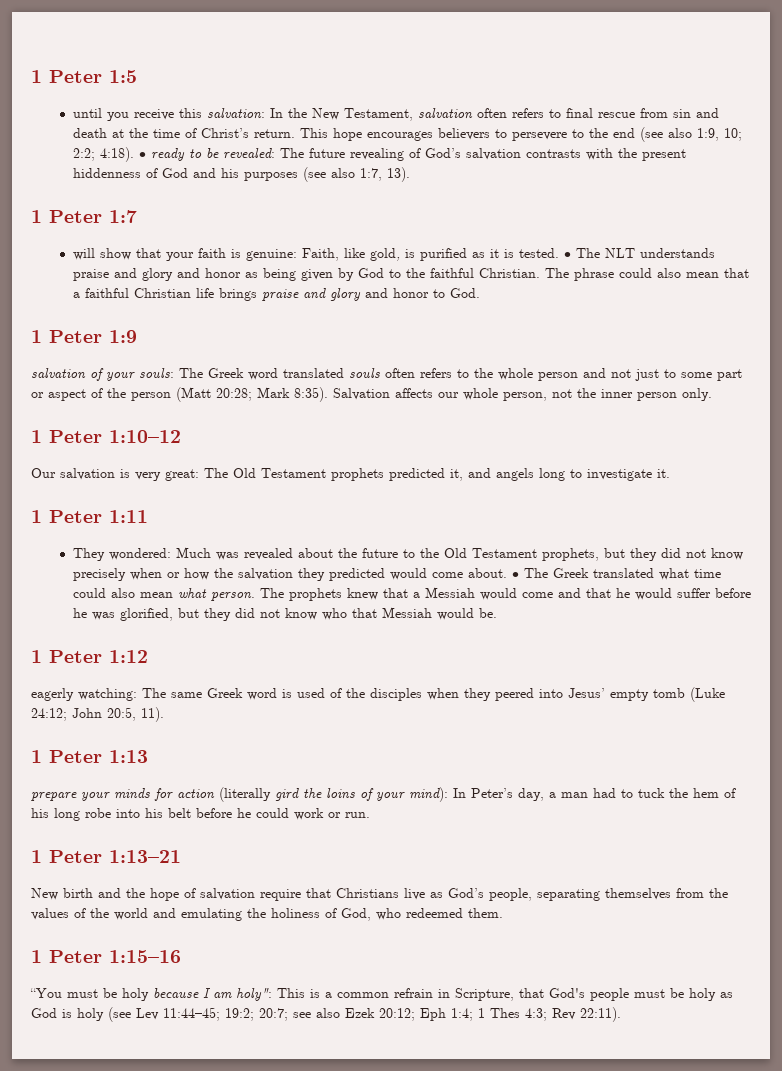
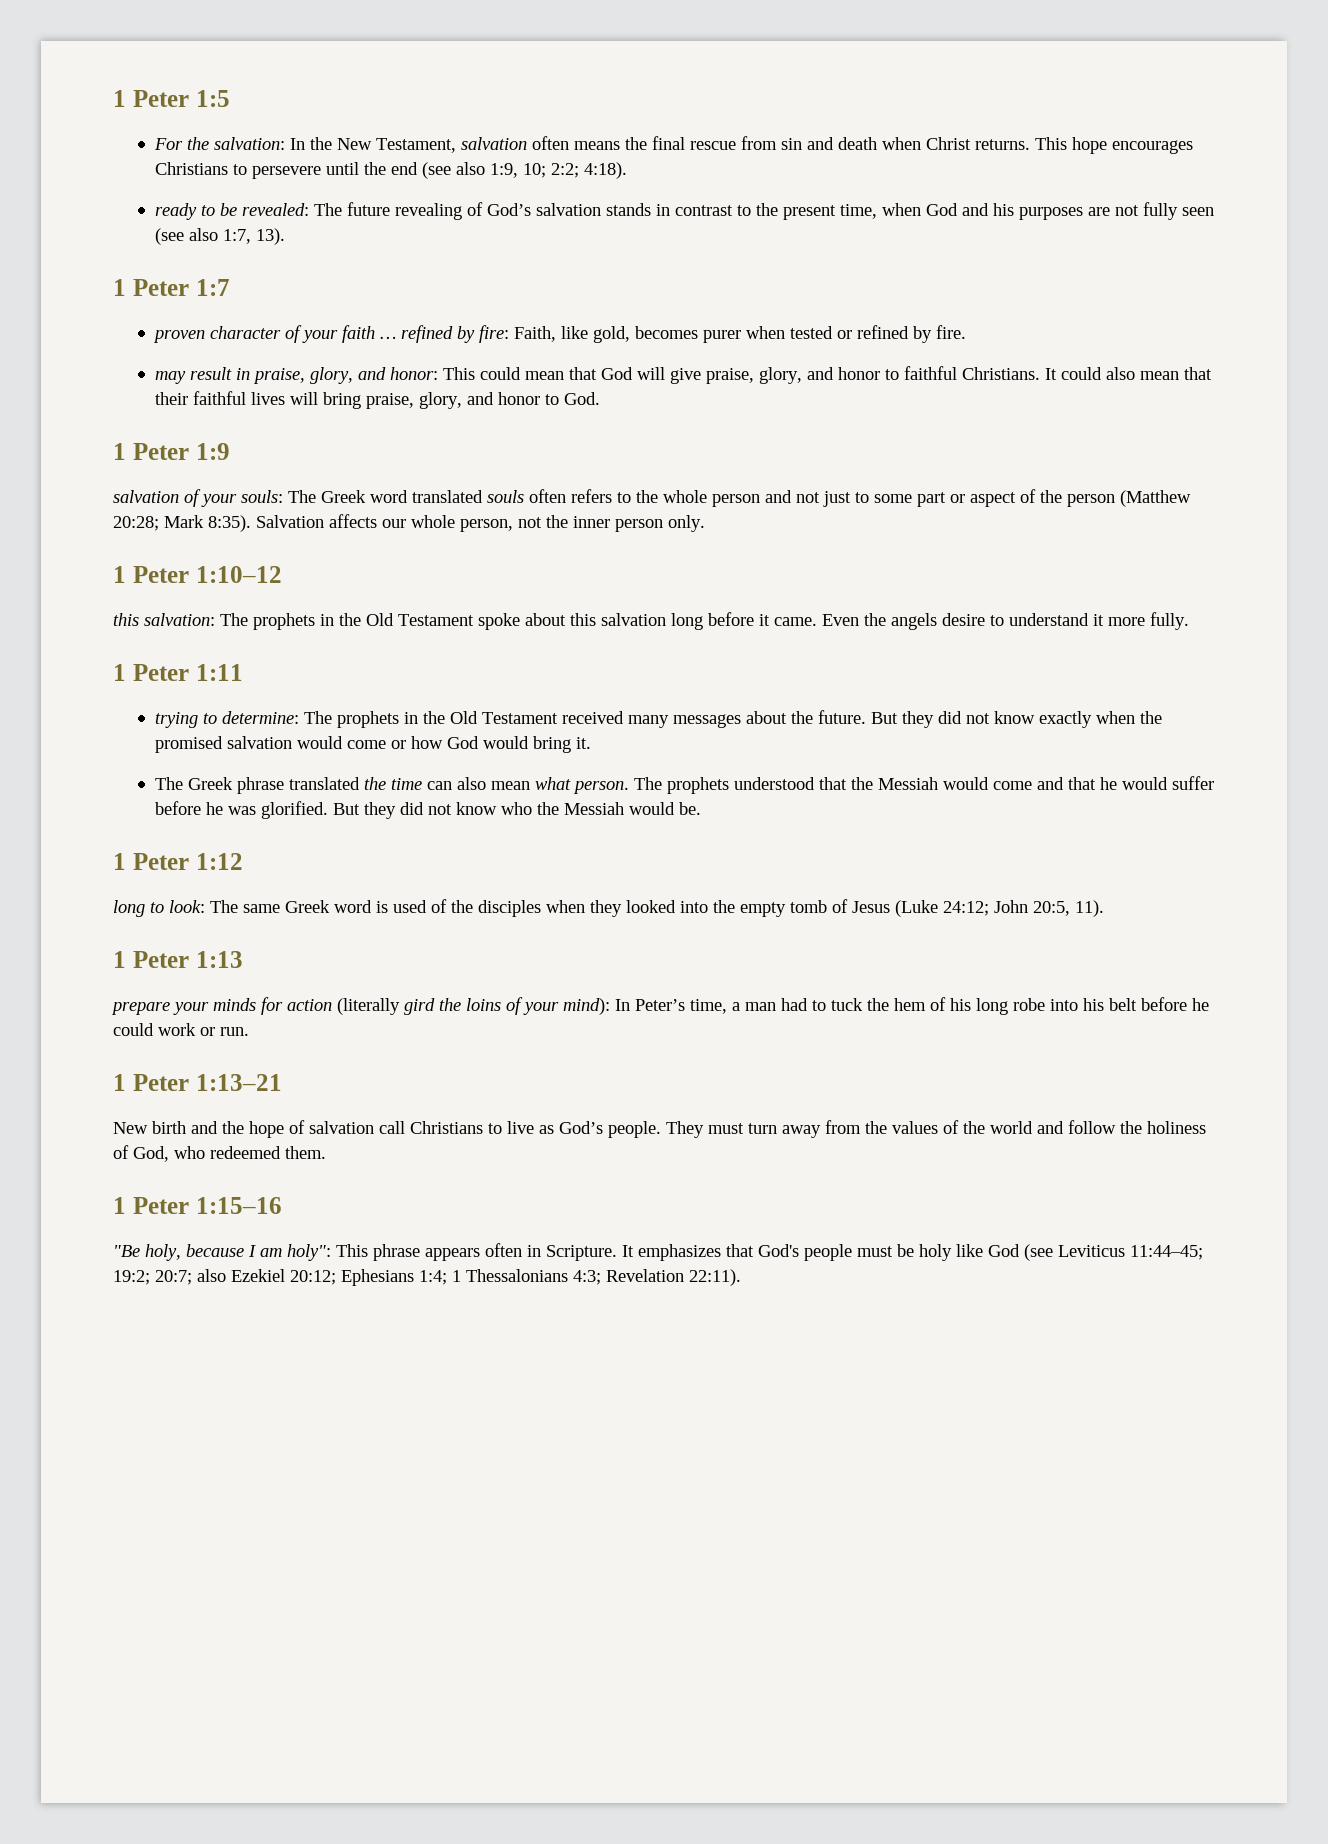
[72,108,202,121] until you receive this -> [154,137,210,150] For the
[511,108,561,118] refers to -> [574,137,648,150] means the
[111,128,295,138] at the time of Christ’s return. -> [882,137,1031,150] when Christ returns.
[437,128,490,140] believers -> [155,162,229,175] Christians
[571,129,584,138] to -> [326,162,360,175] until
[138,152,146,158] • -> (628, 170) //
[525,148,686,161] [72,168,298,181] contrasts with the present hiddenness of God and his purposes -> [606,202,1215,220] stands in contrast to the present time, when God and his purposes are not fully seen
[72,248,715,261] [72,268,749,281] [72,288,361,301] will show that your faith is genuine: Faith, like gold, is purified as it is tested. • The NLT understands praise and glory and honor as being given by God to the faithful Christian. The phrase could also mean that a faithful Christian life brings praise and glory -> [153,325,967,343] [155,366,1213,384] [155,391,463,409] proven character of your faith … refined by fire: Faith, like gold, becomes purer when tested or refined by fire. // may result in praise, glory, and honor: This could mean that God will give praise, glory, and honor to faithful Christians. It could also mean that their faithful lives will bring praise, glory,
[176,387,211,402] (Matt -> [1120,490,1191,507] (Matthew
[31,468,670,481] [31,510,148,523] [72,547,743,561] [72,568,721,581] [72,588,106,598] Our salvation is very great: The Old Testament prophets predicted it, and angels long to investigate it. // 1 Peter 1:11 // They wondered: Much was revealed about the future to the Old Testament prophets, but they did not know precisely when or how the salvation they predicted would come about. • The Greek translated what time could -> [113,612,1189,630] [113,664,243,681] [155,710,1163,728] [155,736,592,753] [155,777,453,794] this salvation: The prophets in the Old Testament spoke about this salvation long before it came. Even the angels desire to understand it more fully. // 1 Peter 1:11 // trying to determine: The prophets in the Old Testament received many messages about the future. But they did not know exactly when the promised salvation would come or how God would bring it. // The Greek phrase translated the time can
[346,588,420,600] knew that a -> [734,777,874,790] understood that the
[119,608,199,621] glorified, but -> [261,801,361,819] glorified. But
[351,608,377,618] that -> [537,802,560,815] the
[31,688,137,701] eagerly watching: -> [113,900,205,917] long to look:
[495,688,685,701] peered into Jesus’ empty tomb -> [626,899,890,917] looked into the empty tomb of Jesus
[518,788,544,801] day, -> [690,999,727,1014] time,
[260,888,671,901] require that Christians live as God’s people, separating themselves -> [379,1121,821,1138] call Christians to live as God’s people. They must turn away
[181,908,242,921] emulating -> [1068,1120,1116,1134] follow
[30,988,149,1001] “You must be holy -> [113,1244,181,1261] "Be holy,
[310,988,514,1001] is a common refrain in Scripture, -> [373,1243,721,1261] phrase appears often in Scripture. It emphasizes
[720,992,733,998] [31,1007,576,1022] as God is holy (see Lev 11:44–45; 19:2; 20:7; see also Ezek 20:12; Eph 1:4; 1 Thes 4:3; Rev -> [956,1244,1203,1261] [113,1269,684,1286] like God (see Leviticus 11:44–45; 19:2; 20:7; also Ezekiel 20:12; Ephesians 1:4; 1 Thessalonians 4:3; Revelation

